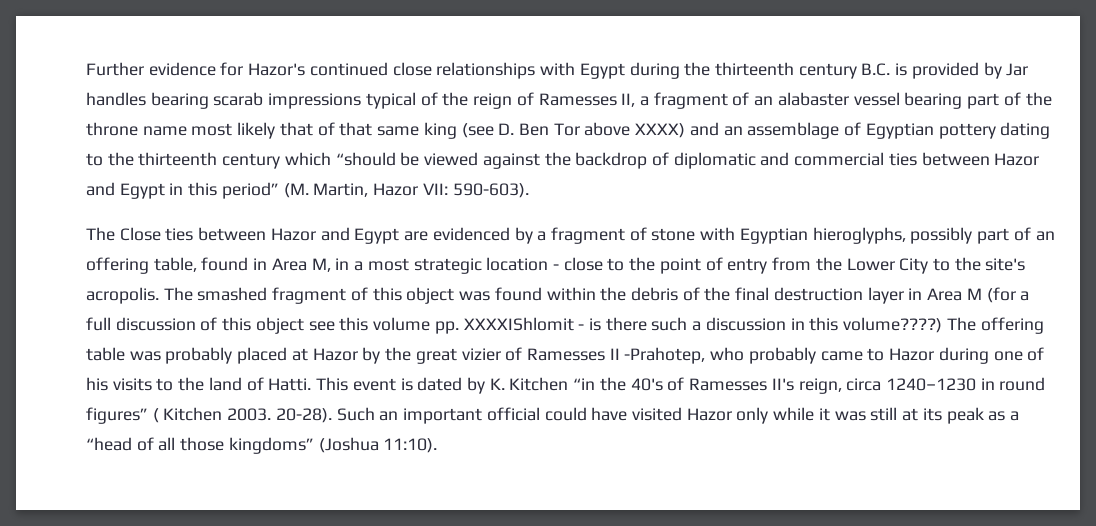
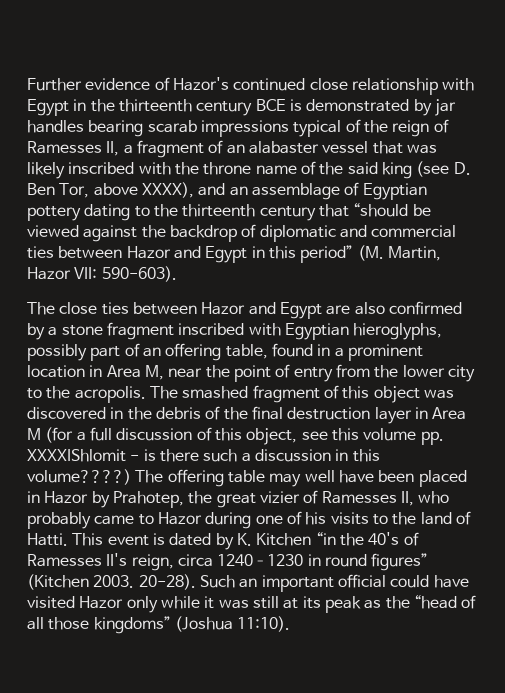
[220,62,244,76] for -> [154,77,170,91] of
[436,62,536,79] relationships -> [351,78,438,95] relationship
[629,62,1029,79] during the thirteenth century B.C. is provided by Jar -> [73,99,456,116] in the thirteenth century BCE is demonstrated by jar
[904,92,1052,109] [86,122,420,139] bearing part of the throne name most likely that of that same -> [372,141,437,154] [27,161,378,179] that was likely inscribed with the throne name of the said
[553,122,686,138] Tor above XXXX) -> [59,182,194,198] Tor, above XXXX),
[284,152,331,166] which -> [318,204,349,217] that
[119,227,161,241] Close -> [59,302,98,314] close
[432,227,696,244] evidenced by a fragment of stone -> [354,301,462,315] [27,322,245,340] also confirmed by a stone fragment inscribed
[271,257,625,274] Area M, in a most strategic location - close to -> [334,344,423,361] [27,365,203,380] a prominent location in Area M, near
[846,257,1026,274] Lower City to the site's -> [402,365,475,382] [27,386,71,399] lower city to the
[494,287,596,301] found within -> [27,407,124,419] discovered in
[255,317,304,334] object -> [246,428,298,445] object,
[129,347,308,364] was probably placed at -> [269,470,467,487] [27,491,40,503] may well have been placed in
(381, 355) none -> [112,491,184,508] Prahotep,
[609,347,706,364] II -Prahotep, -> [400,491,414,506] II,
[152,407,223,423] ( Kitchen -> [27,574,89,590] (Kitchen
[1009,411,1019,421] a -> [385,596,410,609] the

